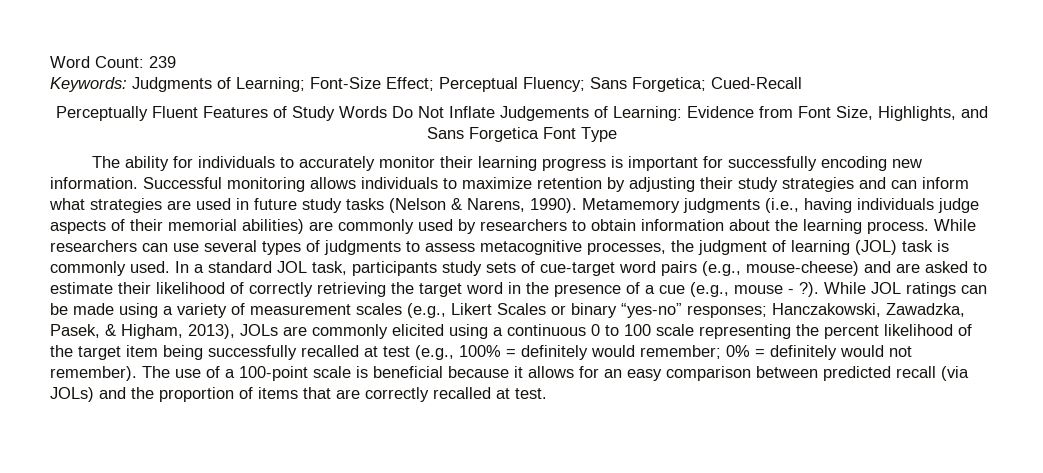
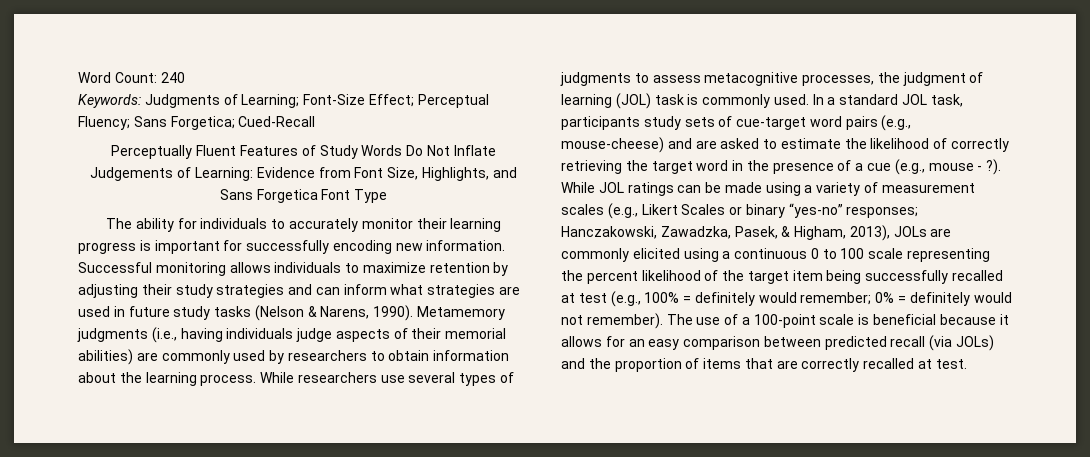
[149,56,176,68] 239 -> [160,72,185,83] 240
[142,243,168,252] can -> (377, 377) none
[118,282,151,294] their -> [844,138,867,149] the

